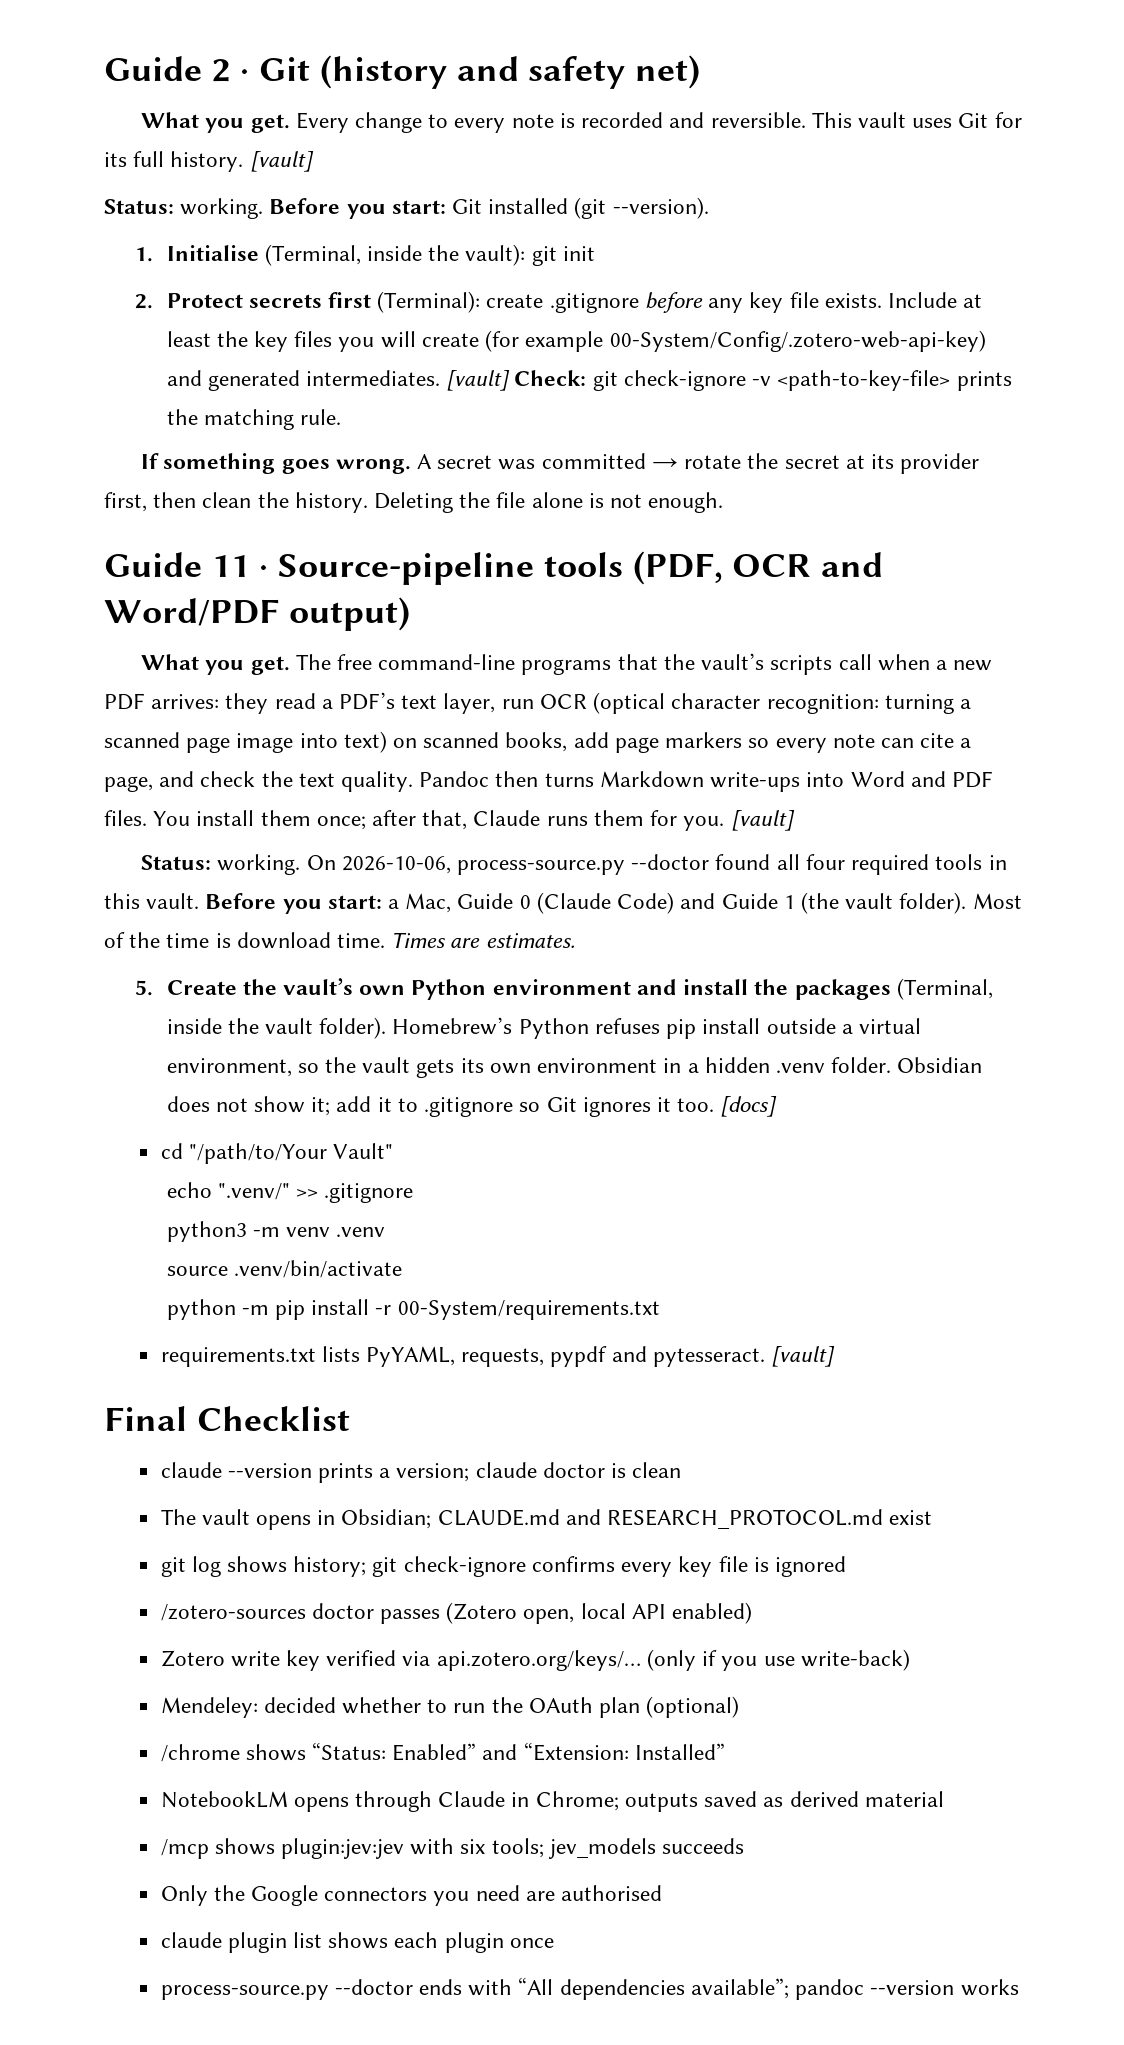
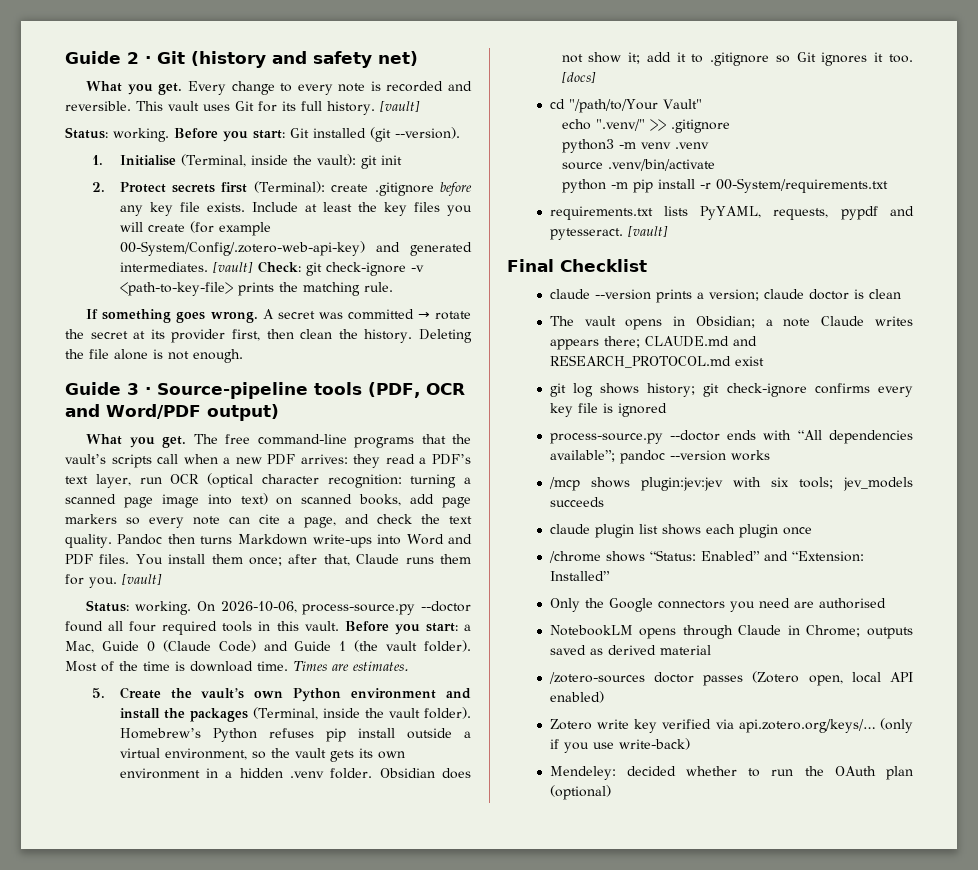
[211,555,250,577] 11 -> [127,383,139,395] 3
(432, 1519) none -> [765,316,913,327] [549,336,640,350] a note Claude writes appears there;
(846, 1566) none -> [549,430,913,444] [549,450,770,464] [548,477,913,491] [549,497,604,507] [549,524,812,538] [548,550,864,563] [549,571,610,581] [549,598,886,612] [549,625,913,639] [549,645,711,655] // process-source.py --doctor ends with “All dependencies available”; pandoc --version works // /mcp shows plugin:jev:jev with six tools; jev_models succeeds // claude plugin list shows each plugin once // /chrome shows “Status: Enabled” and “Extension: Installed” // Only the Google connectors you need are authorised // NotebookLM opens through Claude in Chrome; outputs saved as derived material
[160,1742,725,1762] [160,1791,944,1812] [160,1838,745,1859] [160,1885,663,1906] [160,1932,554,1953] [160,1977,1019,2000] // /chrome shows “Status: Enabled” and “Extension: Installed” // NotebookLM opens through Claude in Chrome; outputs saved as derived material // /mcp shows plugin:jev:jev with six tools; jev_models succeeds // Only the Google connectors you need are authorised // claude plugin list shows each plugin once // process-source.py --doctor ends with “All dependencies available”; pandoc --version works -> (611, 792) none

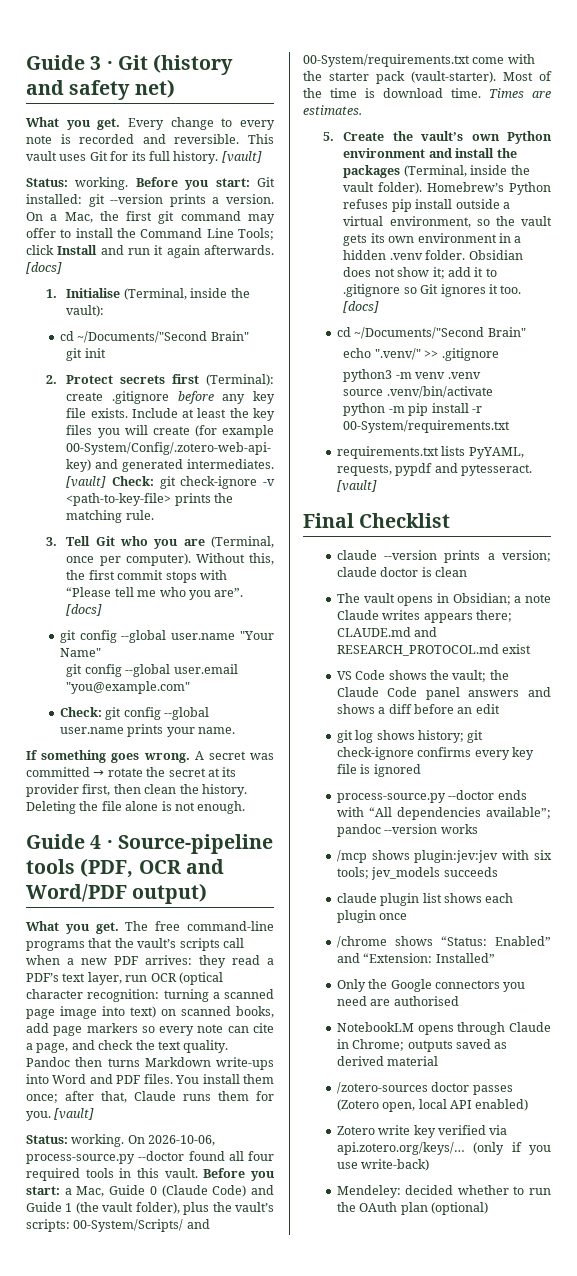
[65,51,139,64] Guide 2 -> [26,55,102,70] Guide 3
[313,127,460,142] installed (git --version). -> [26,194,274,207] [26,211,275,224] [26,228,274,240] [26,245,274,258] [26,262,62,274] installed: git --version prints a version. On a Mac, the first git command may offer to install the Command Line Tools; click Install and run it again afterwards. [docs]
(356, 160) none -> [59,331,249,343] // cd ~/Documents/"Second Brain" //
(393, 287) none -> [46,536,274,549] [66,553,274,566] [66,570,227,583] [66,587,244,600] [66,604,103,616] [59,630,274,643] [59,648,101,657] [66,664,238,677] [66,681,191,694] [59,707,210,720] [59,724,236,737] // 3. Tell Git who you are (Terminal, once per computer). Without this, the first commit stops with “Please tell me who you are”. [docs] // git config --global user.name "Your Name" // git config --global user.email "you@example.com" // Check: git config --global user.name prints your name.
[127,383,139,395] 3 -> [90,835,102,849] 4
[423,640,471,652] folder). -> [135,1202,274,1215] [26,1219,210,1232] [303,54,535,67] [303,71,496,84] folder), plus the vault’s scripts: 00-System/Scripts/ and 00-System/requirements.txt come with the starter pack (vault-starter).
[568,99,702,113] "/path/to/Your Vault" -> [354,327,526,339] ~/Documents/"Second Brain"
(764, 361) none -> [336,670,509,682] [336,687,551,700] [336,704,500,714] // VS Code shows the vault; the Claude Code panel answers and shows a diff before an edit

